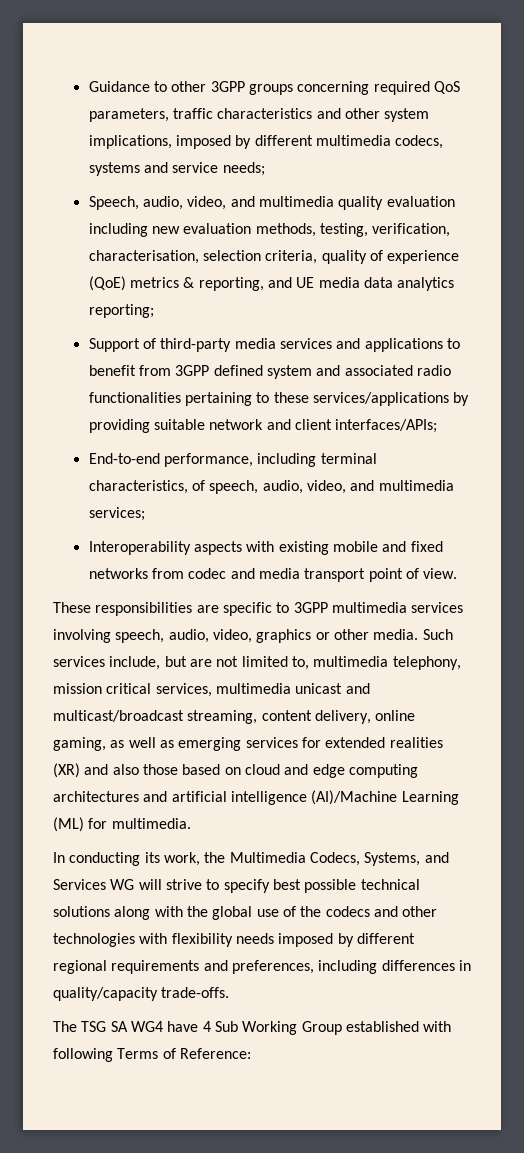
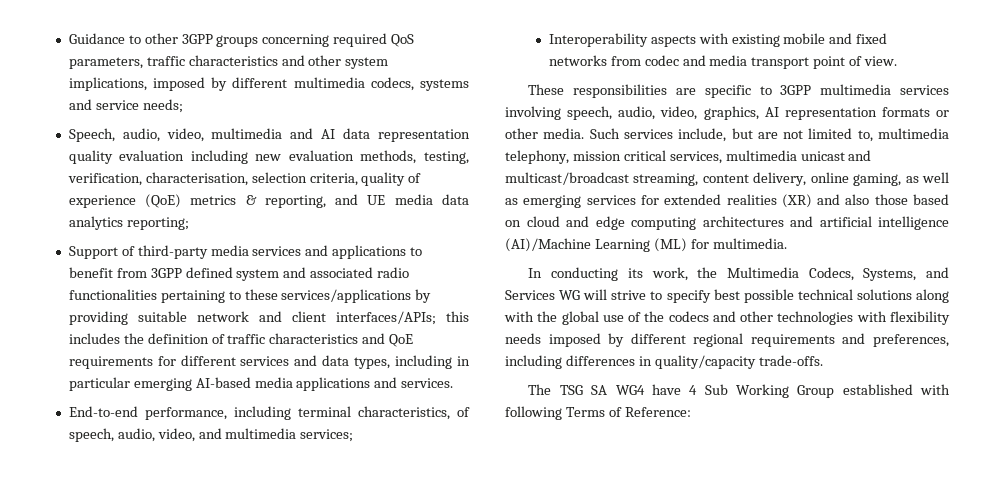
[230,196,334,207] and multimedia -> [211,128,470,142] multimedia and AI data representation
(438, 426) none -> [446,311,469,322] [68,333,414,347] [68,355,471,369] [68,377,454,391] this includes the definition of traffic characteristics and QoE requirements for different services and data types, including in particular emerging AI-based media applications and services.
[256,629,312,643] graphics -> [703,106,930,120] graphics, AI representation formats

